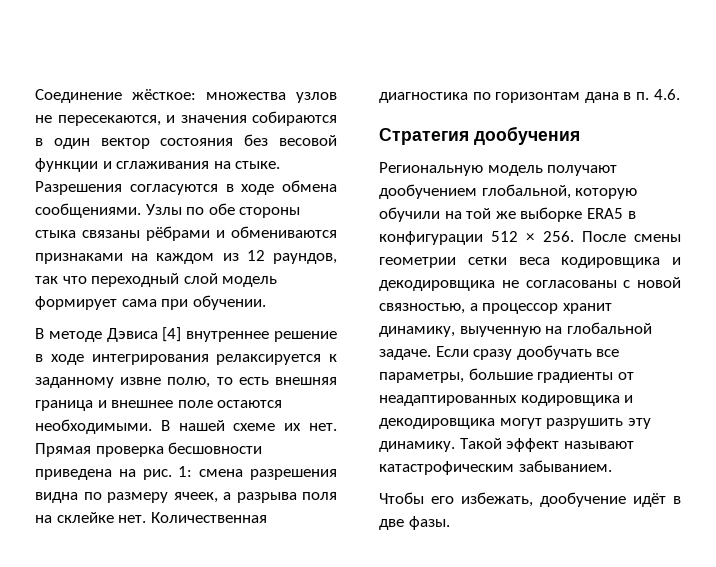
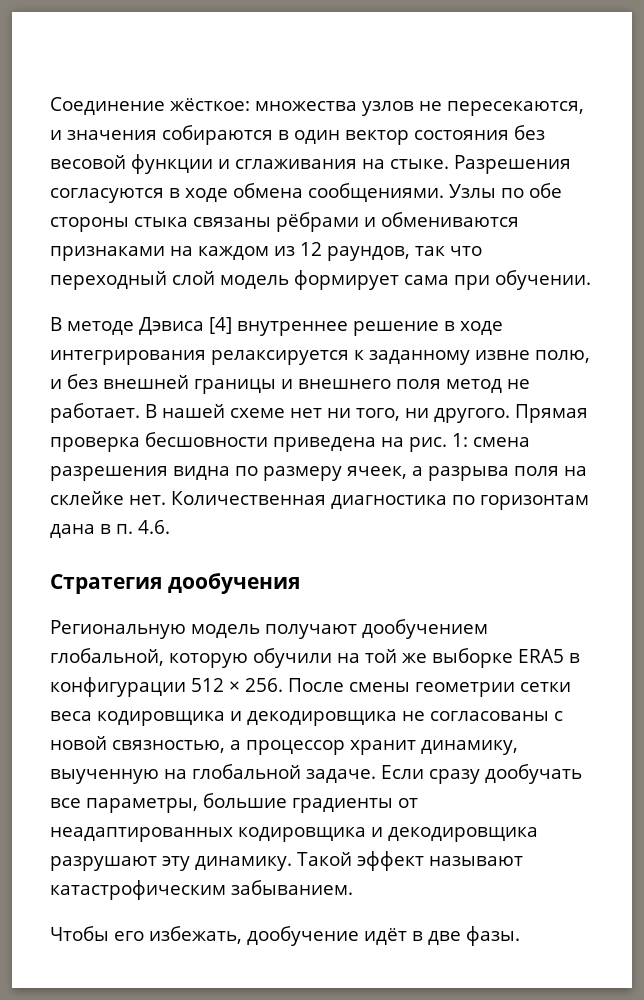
[216,377,337,385] [35,400,283,411] [35,419,338,434] то есть внешняя граница и внешнее поле остаются необходимыми. В нашей схеме их нет. -> [50,374,530,394] [50,403,510,423] и без внешней границы и внешнего поля метод не работает. В нашей схеме нет ни того, ни другого.
[499,418,624,429] могут разрушить -> [50,856,157,871] разрушают

